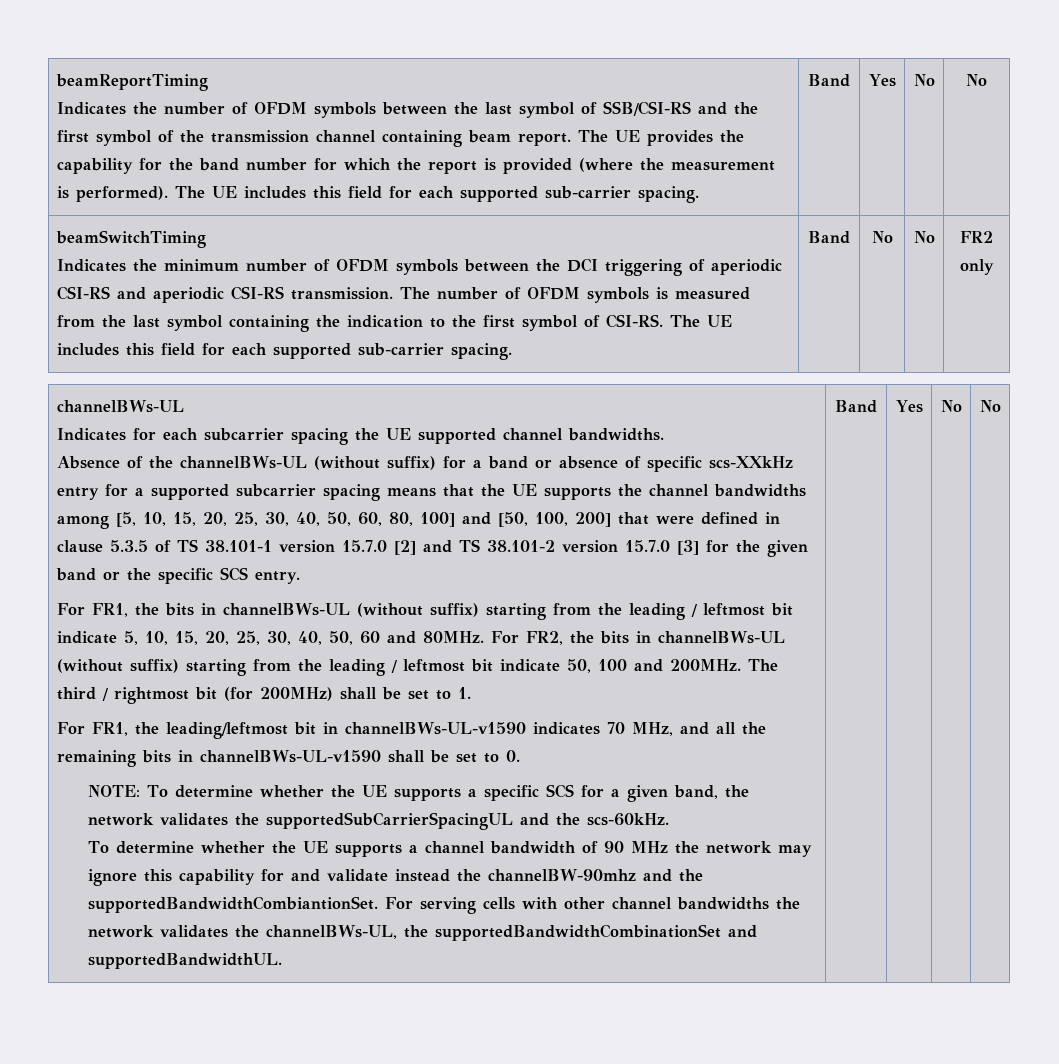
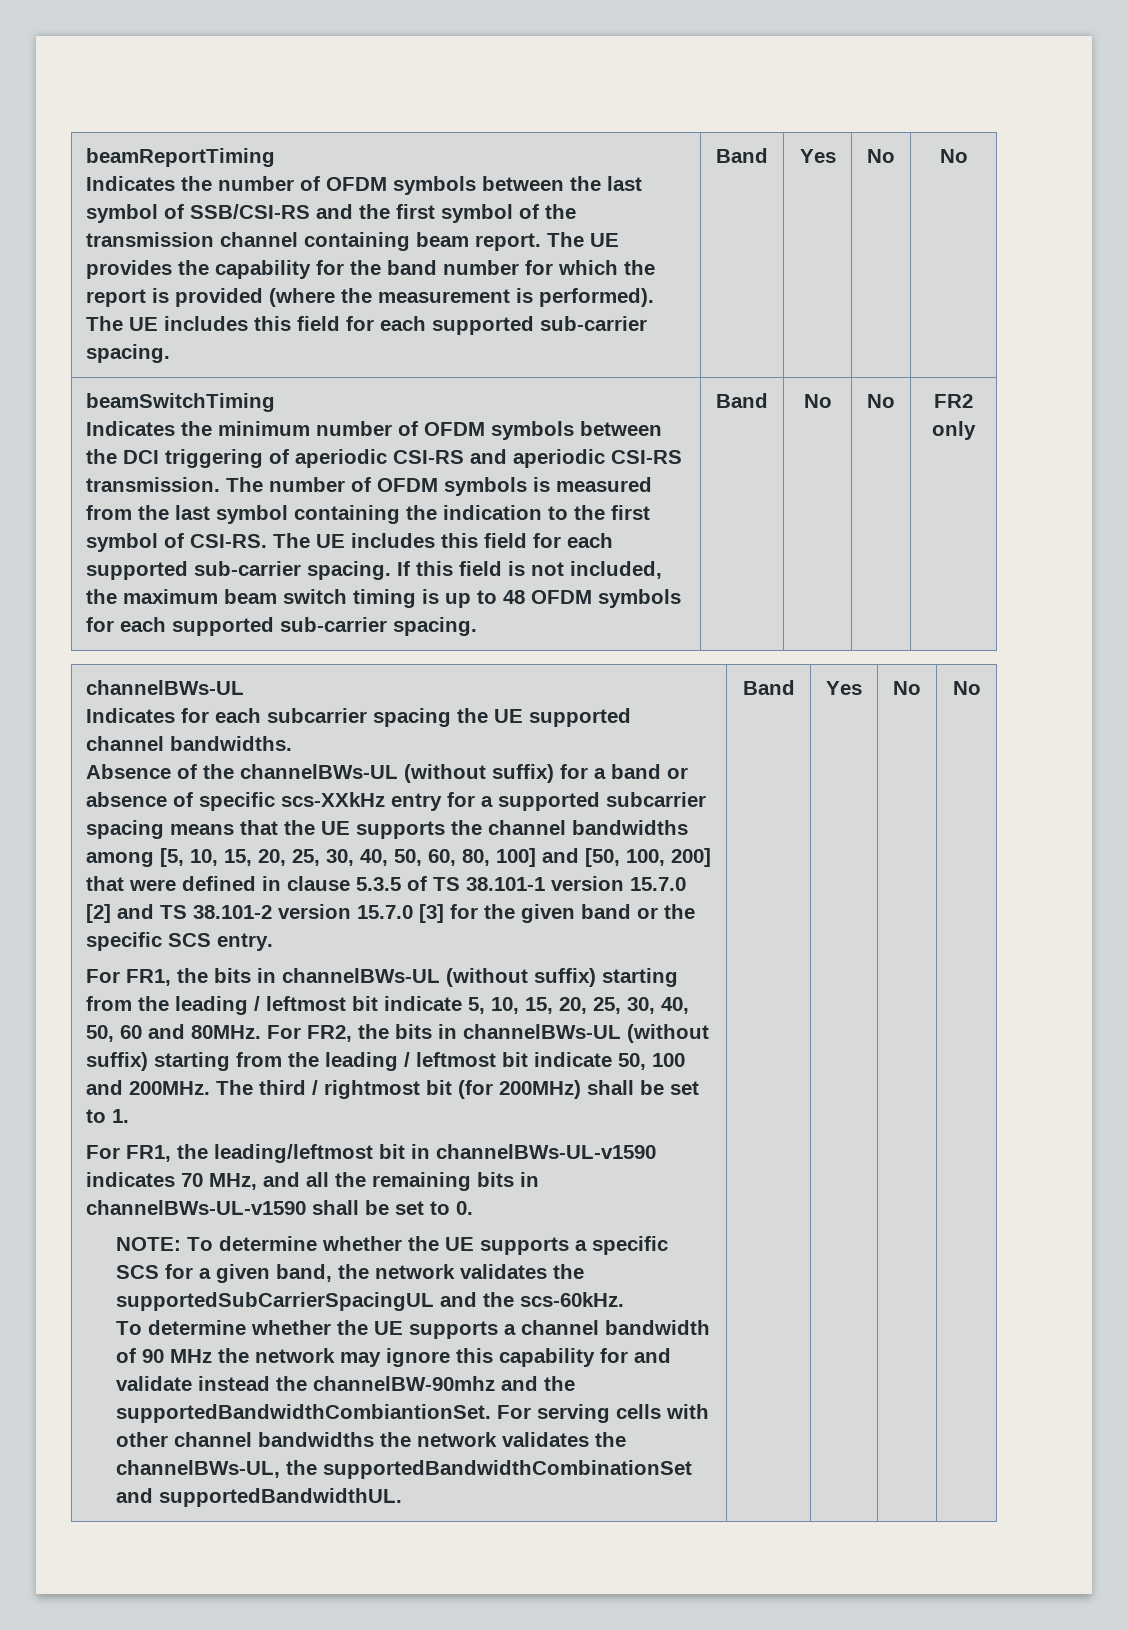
(512, 351) none -> [397,561,663,579] [86,589,682,608] [86,617,478,636] If this field is not included, the maximum beam switch timing is up to 48 OFDM symbols for each supported sub-carrier spacing.

